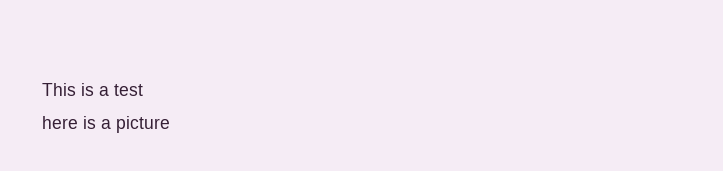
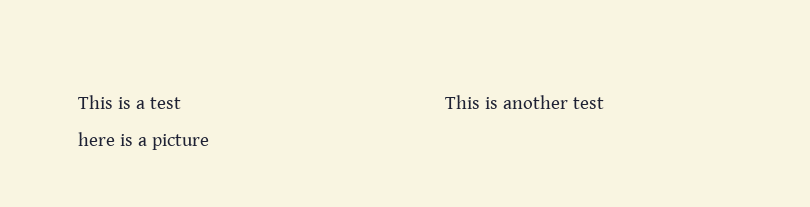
(170, 124) none -> [445,95,604,109] // This is another test

